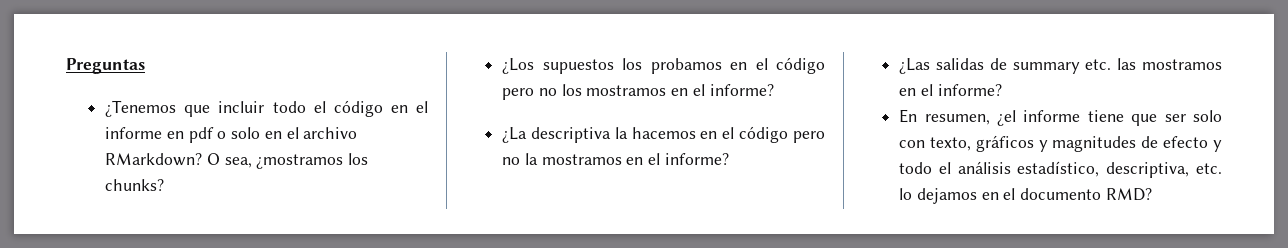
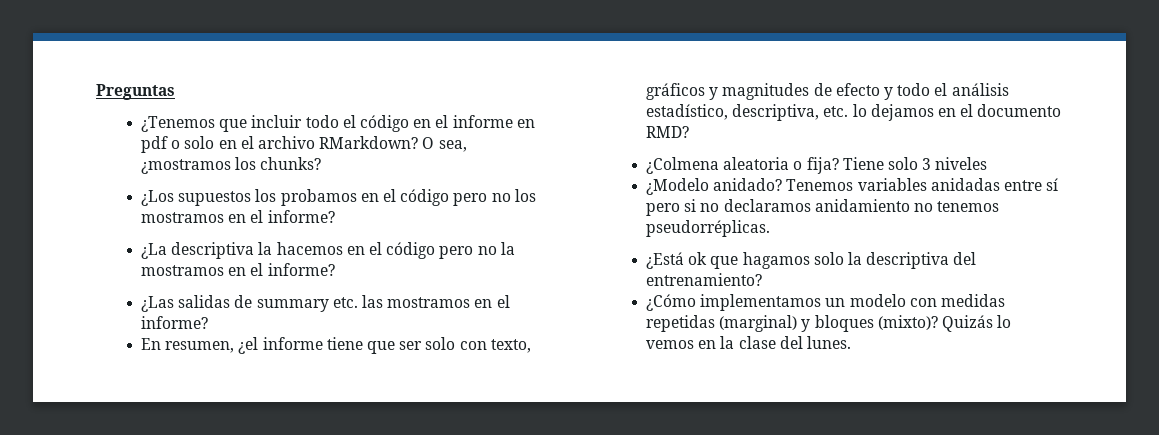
(1152, 194) none -> [646,157,988,174] [646,178,1059,195] [646,199,1000,216] [646,220,771,237] [646,252,977,269] [646,273,763,286] [646,294,1005,311] [646,315,1012,332] [646,336,851,349] // ¿Colmena aleatoria o fija? Tiene solo 3 niveles // ¿Modelo anidado? Tenemos variables anidadas entre sí pero si no declaramos anidamiento no tenemos pseudorréplicas. // ¿Está ok que hagamos solo la descriptiva del entrenamiento? // ¿Cómo implementamos un modelo con medidas repetidas (marginal) y bloques (mixto)? Quizás lo vemos en la clase del lunes.

